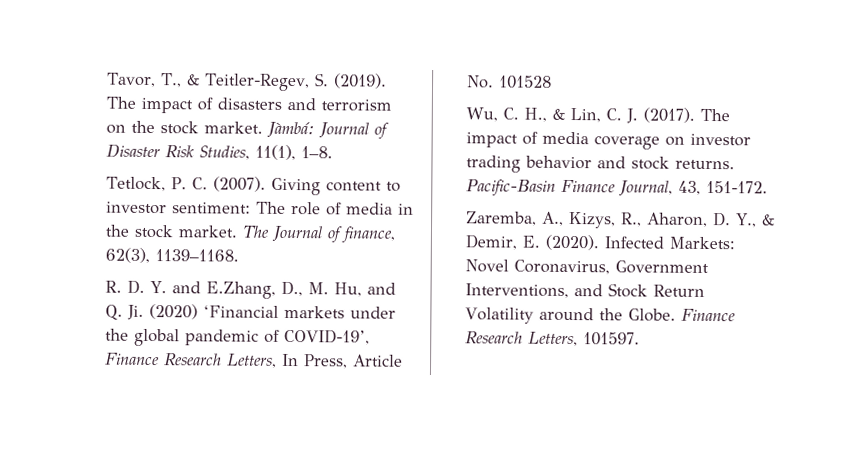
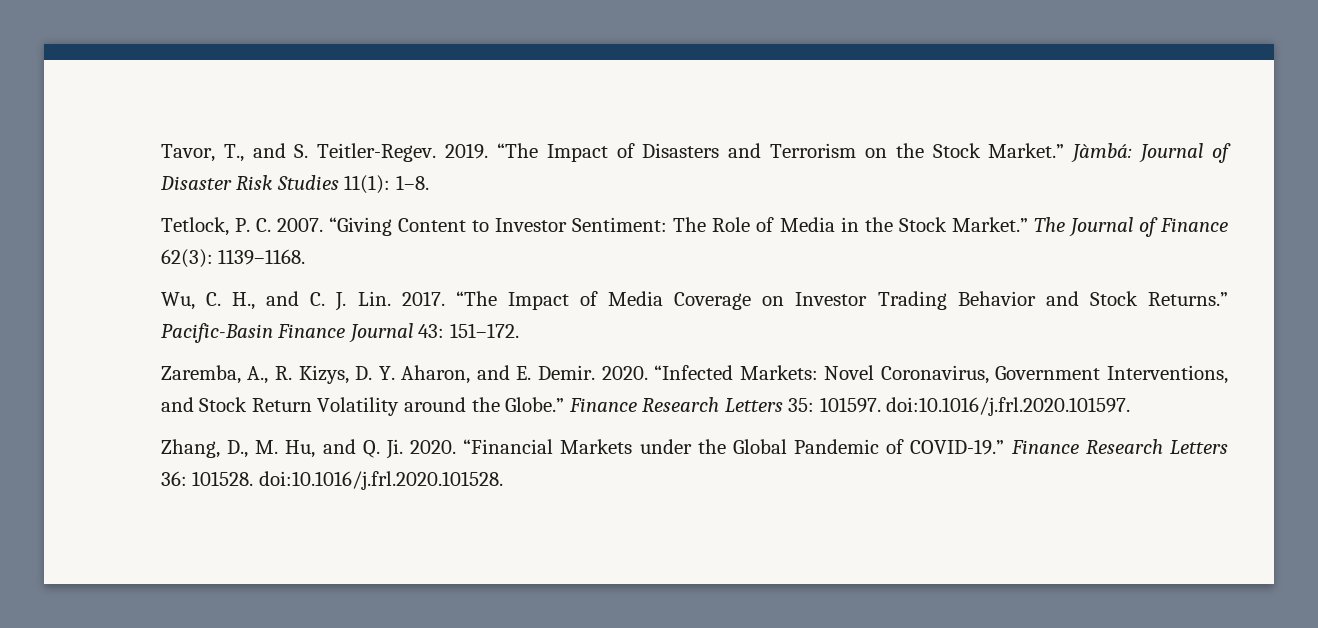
[187,73,388,92] [106,96,393,114] [106,120,264,135] & Teitler-Regev, S. (2019). The impact of disasters and terrorism on the stock market. -> [252,143,1065,162] and S. Teitler-Regev. 2019. “The Impact of Disasters and Terrorism on the Stock Market.”
[199,144,297,161] Studies, 11(1), -> [276,175,391,194] Studies 11(1):
[213,176,402,196] [106,201,415,216] [105,224,239,239] (2007). Giving content to investor sentiment: The role of media in the stock market. -> [277,217,1028,236] 2007. “Giving Content to Investor Sentiment: The Role of Media in the Stock Market.”
[341,226,397,244] [105,247,151,264] finance, 62(3), -> [1159,218,1228,232] [160,249,213,268] Finance 62(3):
[105,279,397,299] [105,303,397,320] [105,328,371,347] [105,352,404,369] [467,75,553,89] [466,107,731,124] [466,131,752,150] [466,155,736,173] [466,179,769,197] [466,211,776,229] [465,234,665,251] R. D. Y. and E.Zhang, D., M. Hu, and Q. Ji. (2020) ‘Financial markets under the global pandemic of COVID-19’, Finance Research Letters, In Press, Article No. 101528 // Wu, C. H., & Lin, C. J. (2017). The impact of media coverage on investor trading behavior and stock returns. Pacific-Basin Finance Journal, 43, 151-172. // Zaremba, A., Kizys, R., Aharon, D. Y., & Demir, E. (2020). Infected -> [160,291,1228,311] [160,323,519,343] [160,365,734,384] Wu, C. H., and C. J. Lin. 2017. “The Impact of Media Coverage on Investor Trading Behavior and Stock Returns.” Pacific-Basin Finance Journal 43: 151–172. // Zaremba, A., R. Kizys, D. Y. Aharon, and E. Demir. 2020. “Infected
[628,308,737,322] [465,331,641,347] Globe. Finance Research Letters, 101597. -> [505,397,1131,416] [160,439,1228,459] [160,471,503,490] Globe.” Finance Research Letters 35: 101597. doi:10.1016/j.frl.2020.101597. // Zhang, D., M. Hu, and Q. Ji. 2020. “Financial Markets under the Global Pandemic of COVID-19.” Finance Research Letters 36: 101528. doi:10.1016/j.frl.2020.101528.

